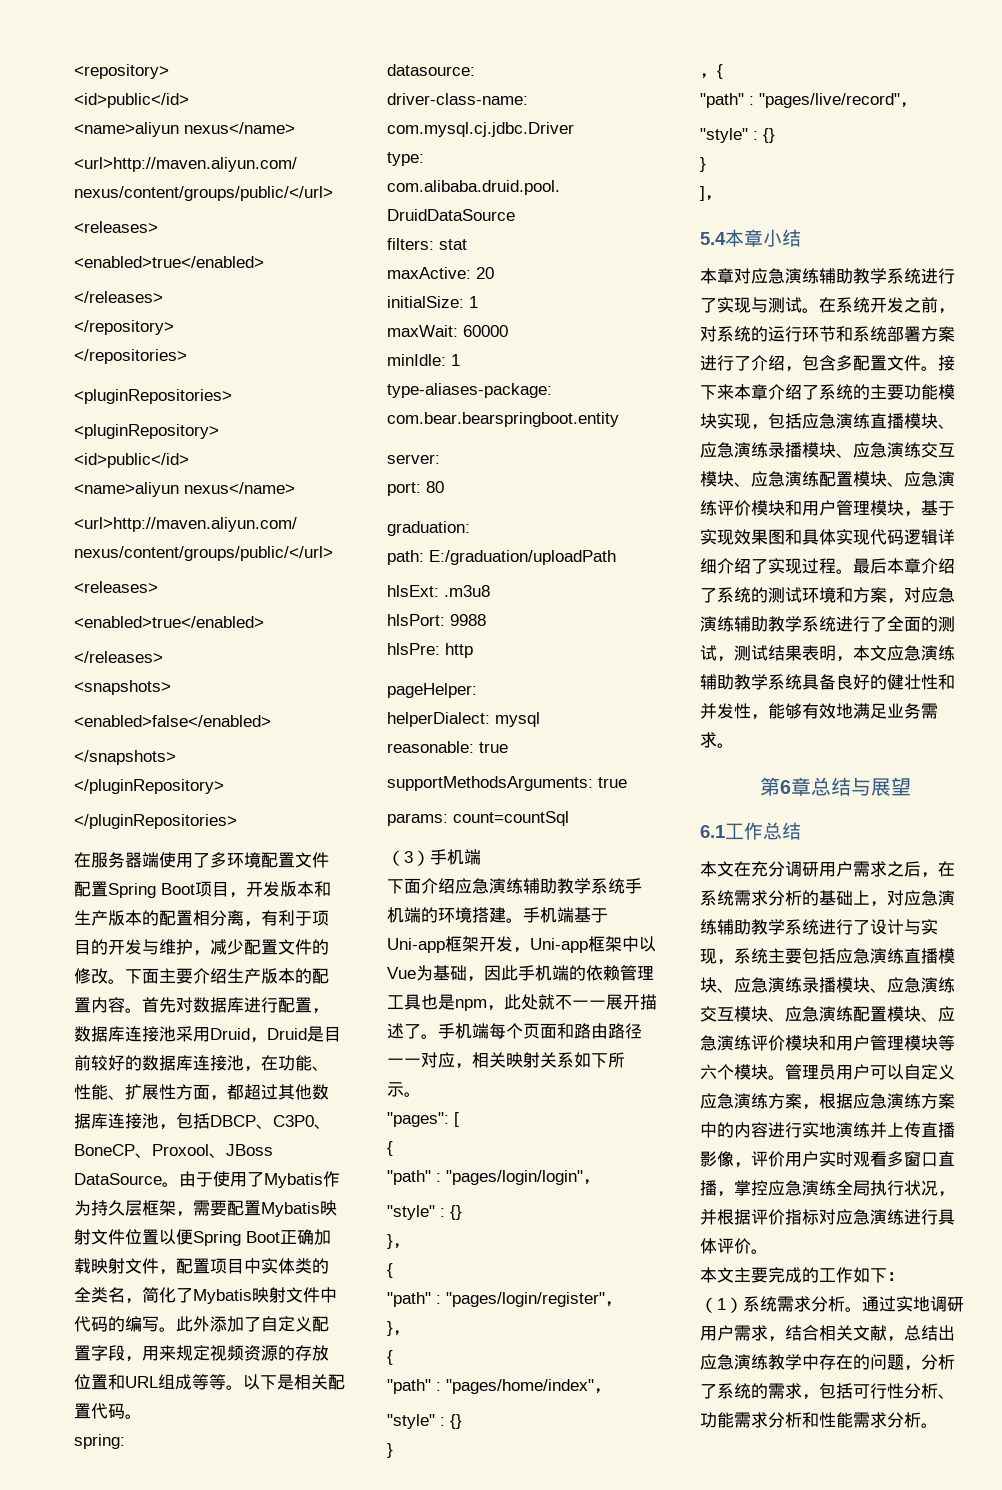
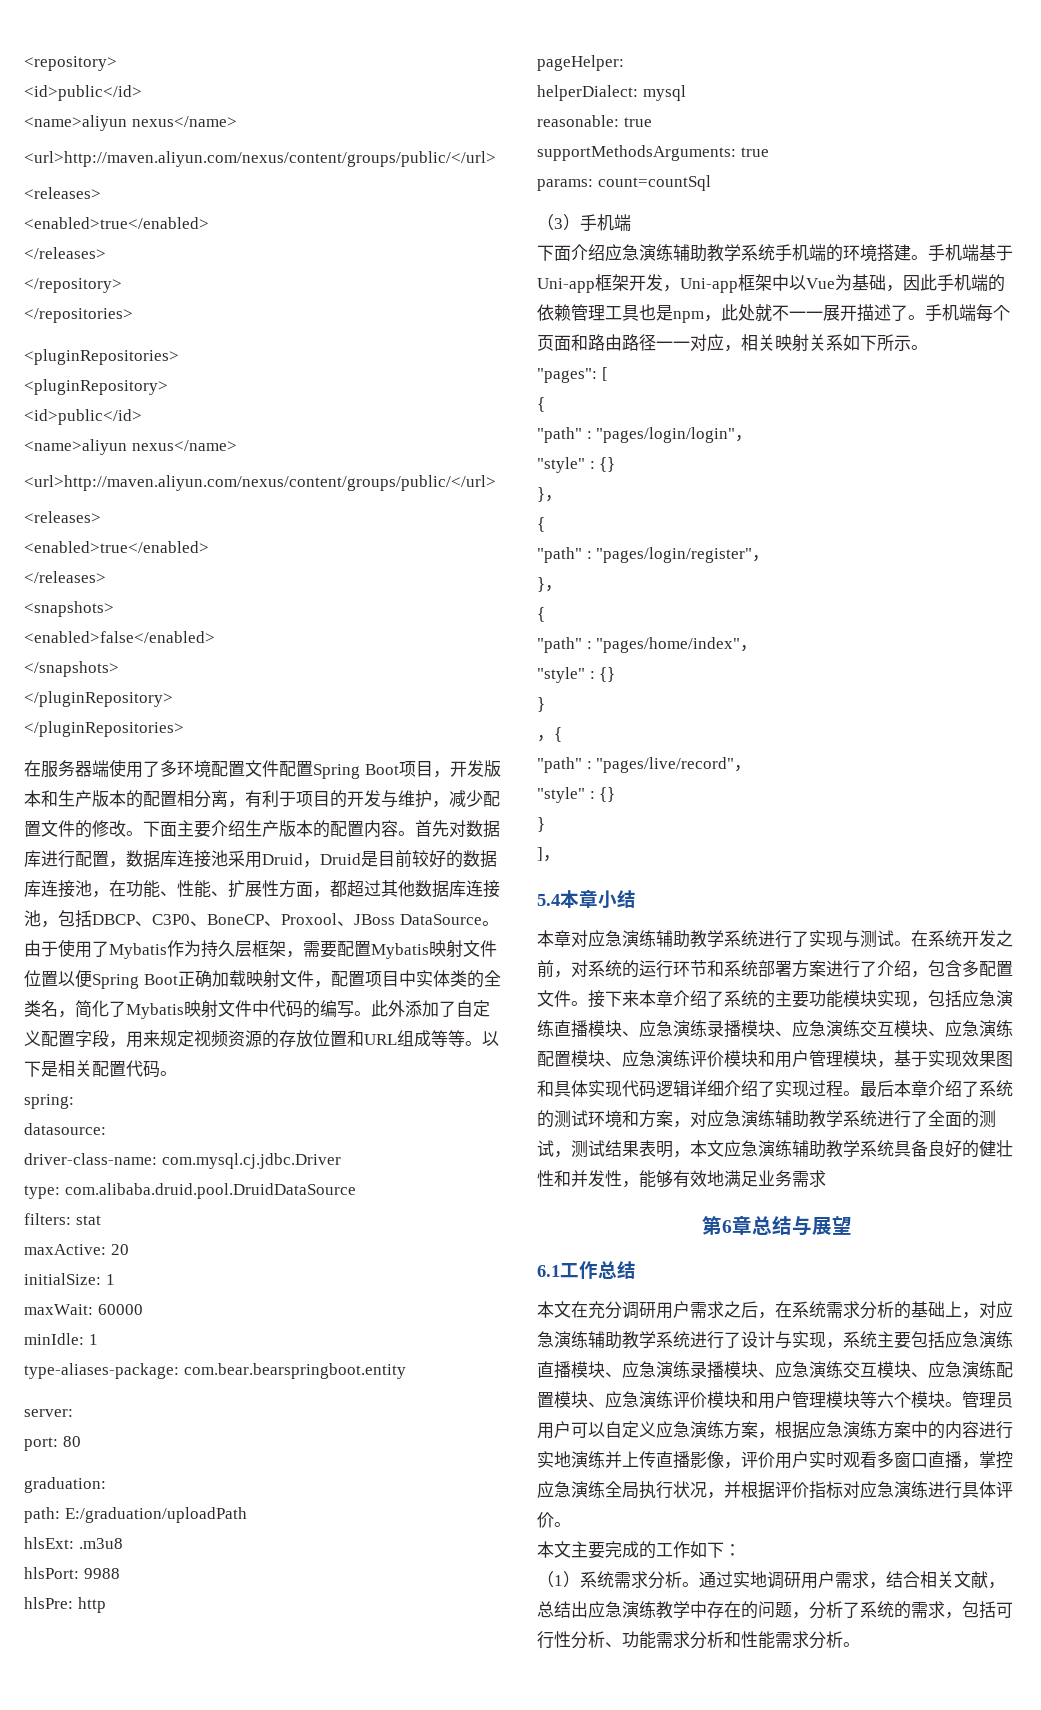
[717,743,734,748] 。 -> (826, 1178) none

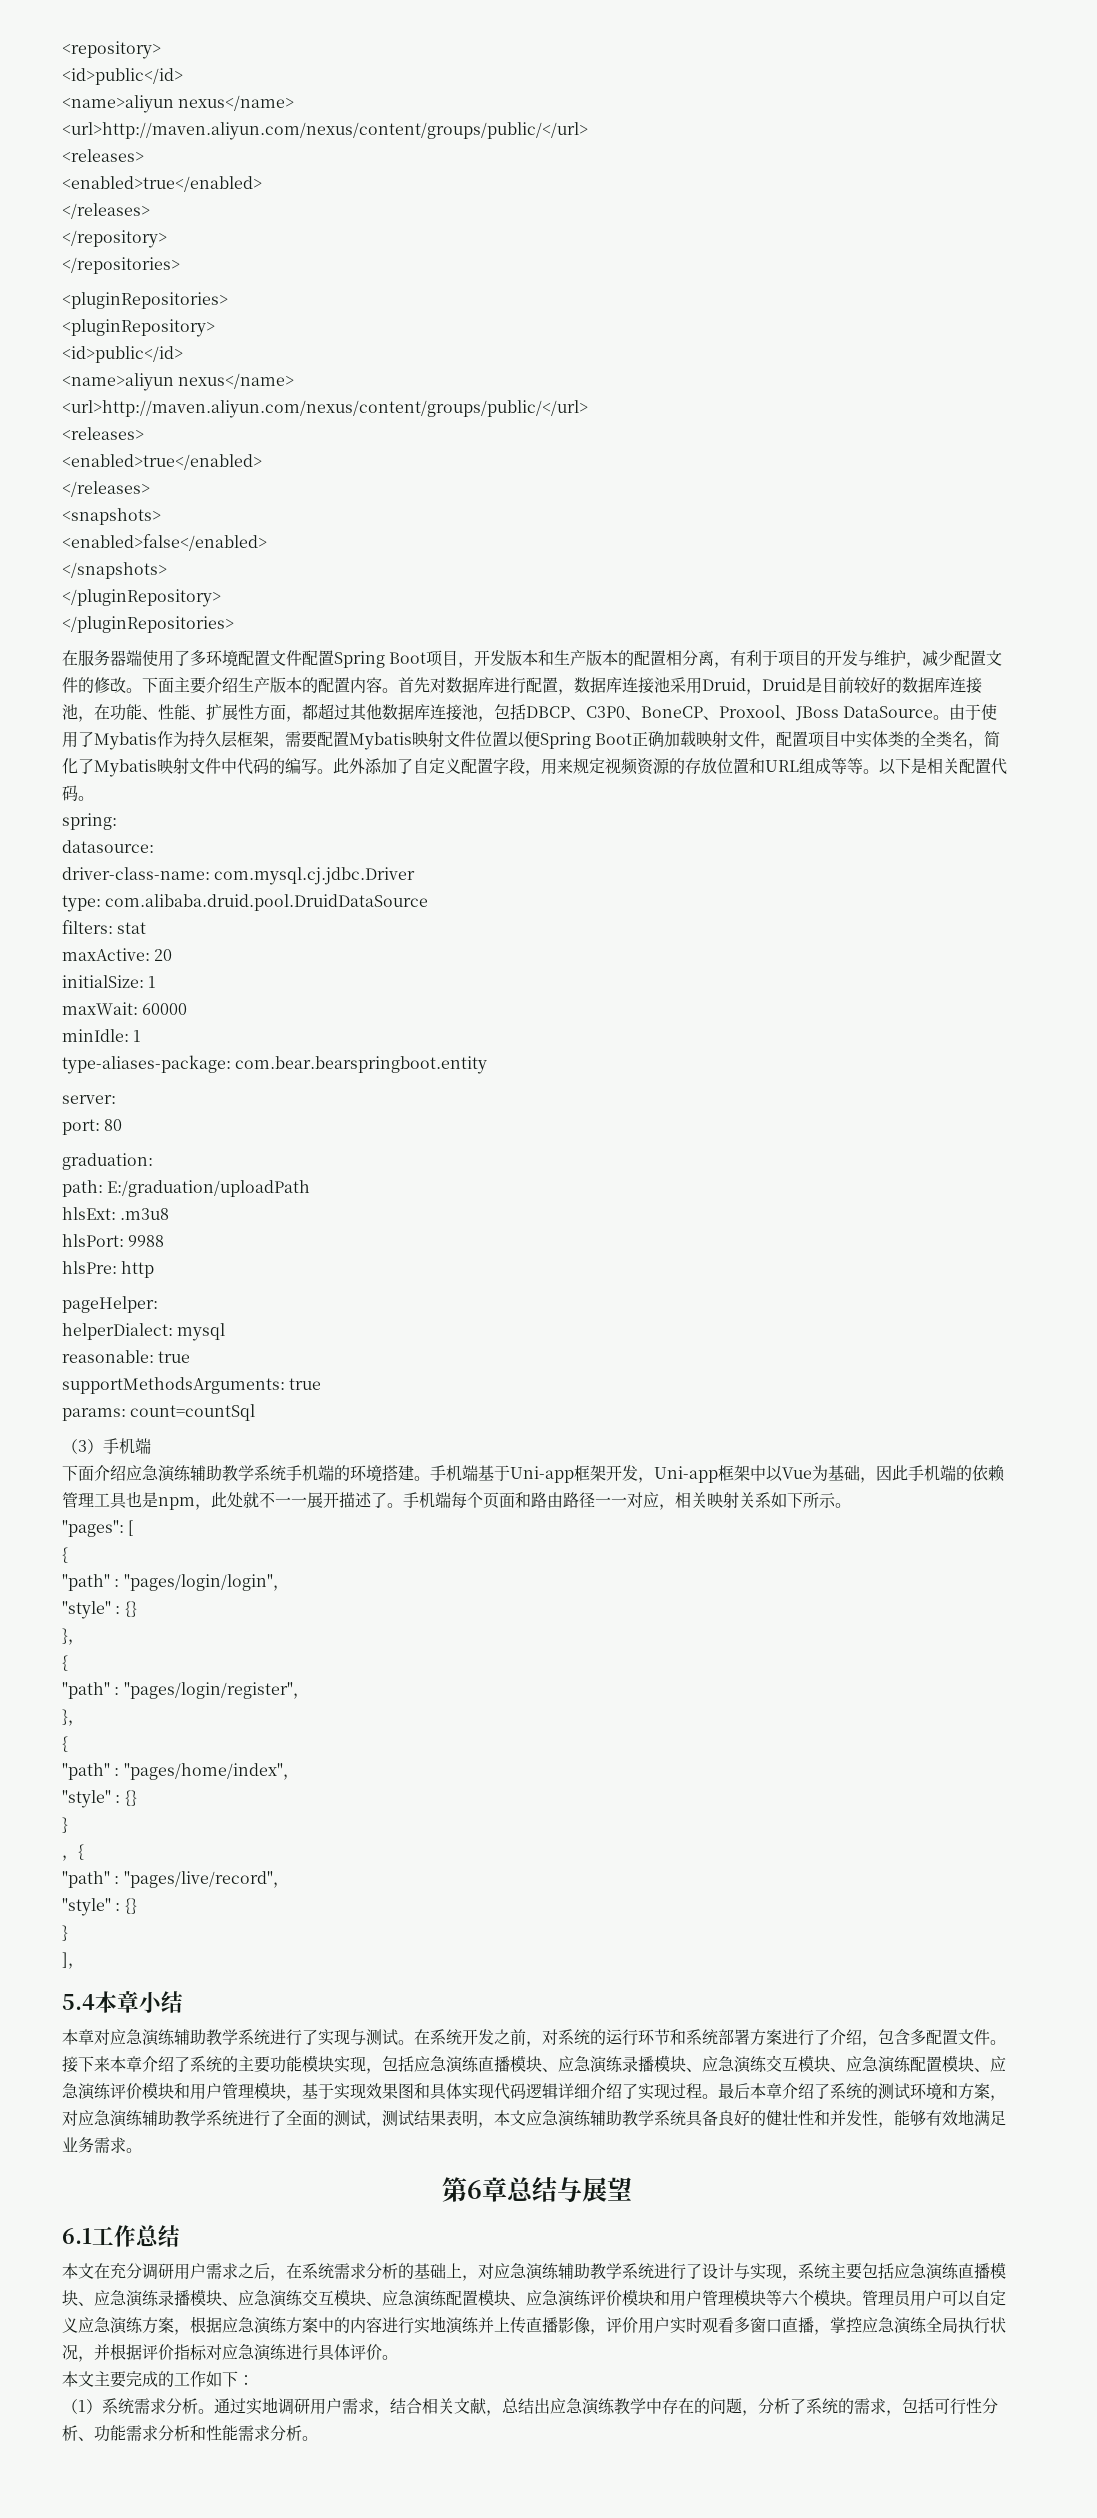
(826, 1178) none -> [126,2148,142,2153] 。

